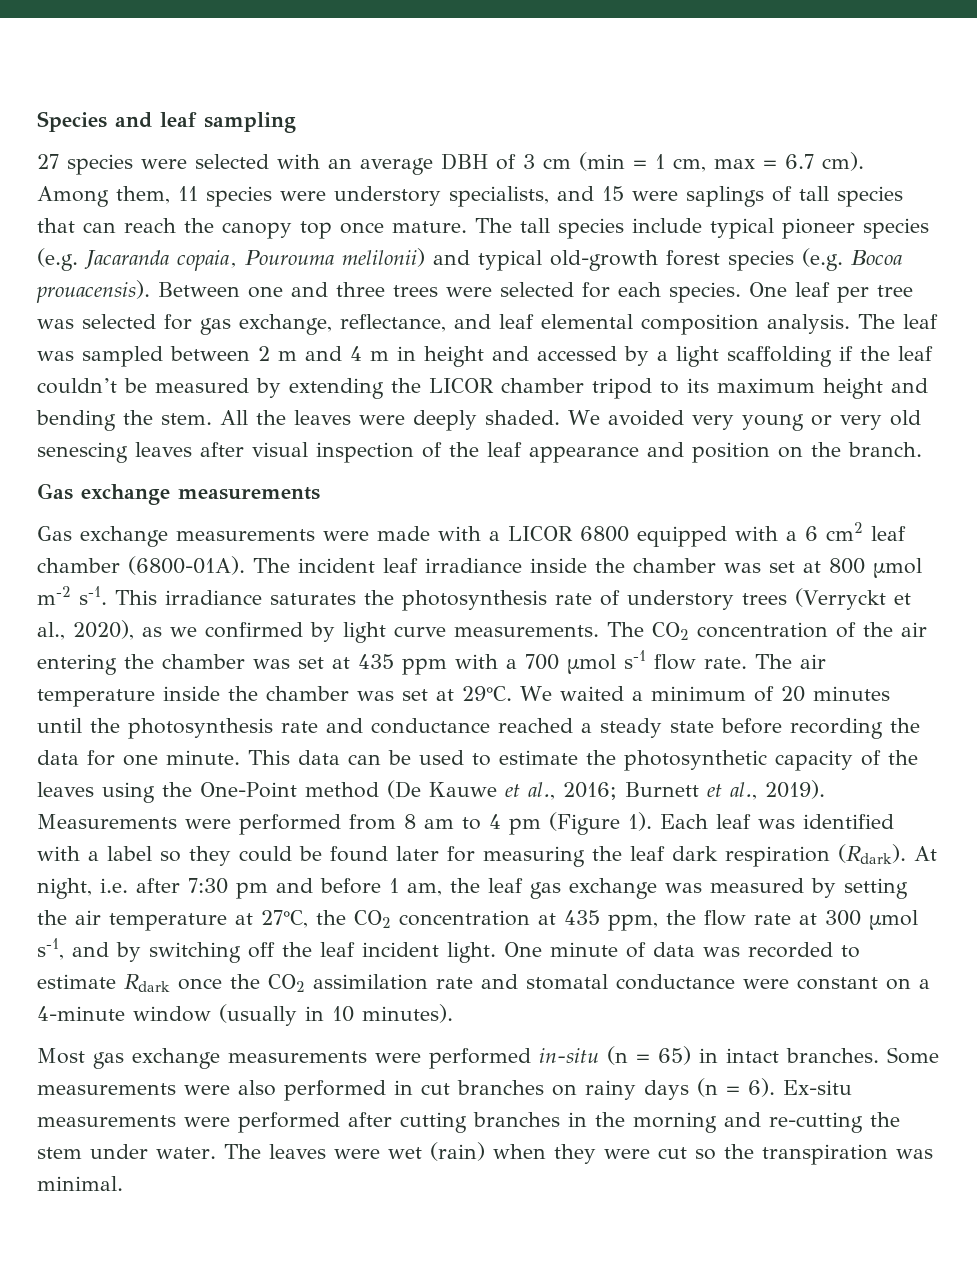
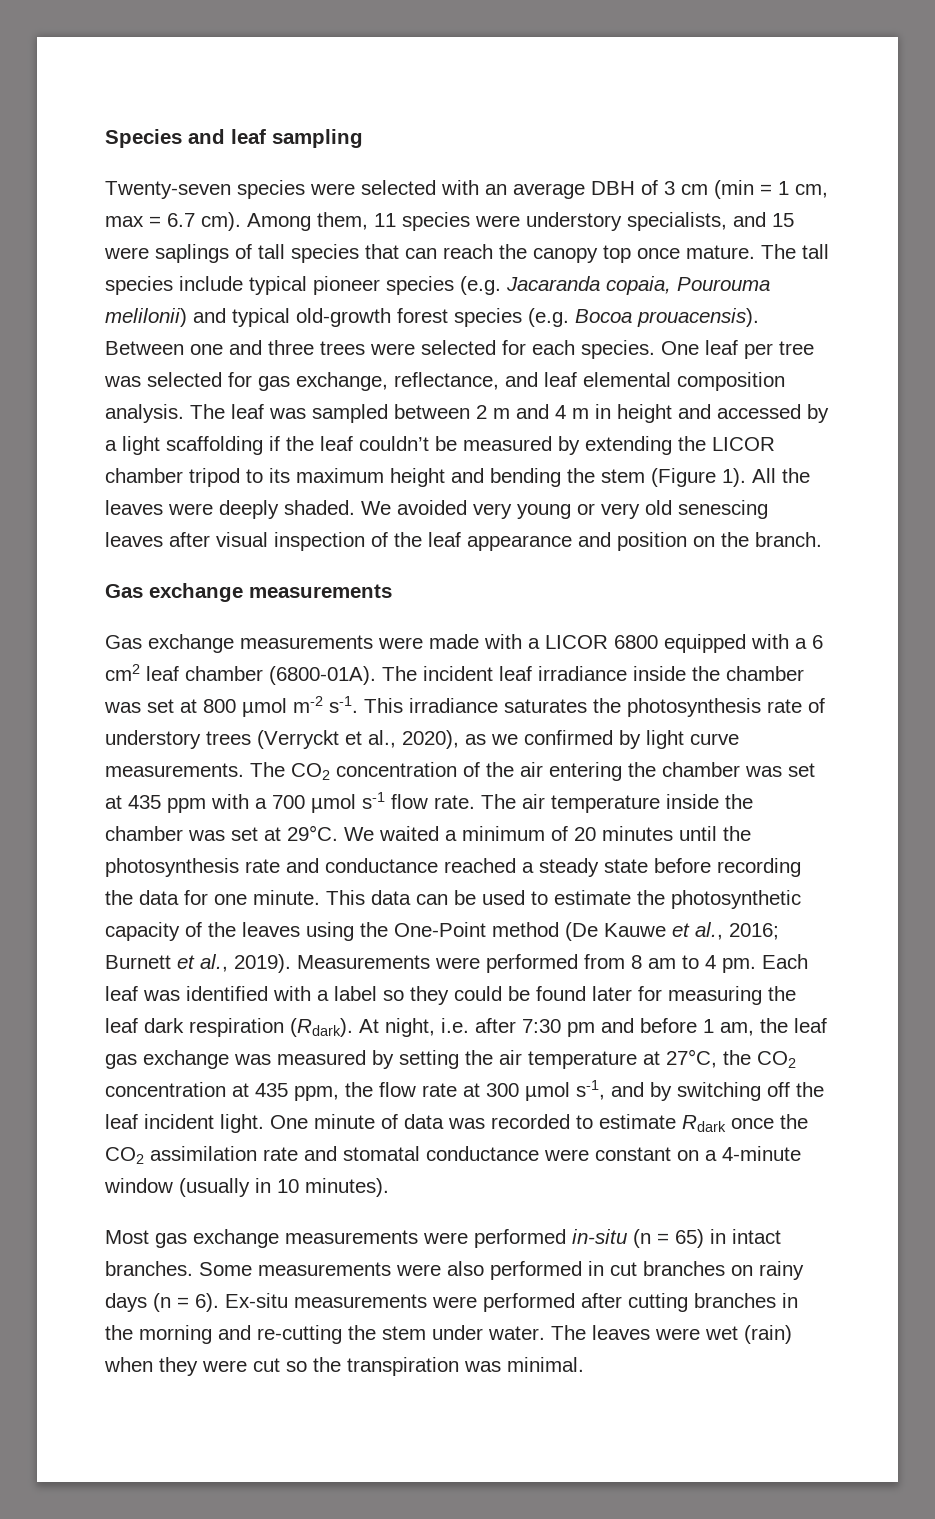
[37,154,59,169] 27 -> [105,181,231,199] Twenty-seven
[161,413,212,425] stem. -> [601,468,746,487] stem (Figure 1).
[509,812,652,835] pm (Figure 1). -> [722,958,756,973] pm.

